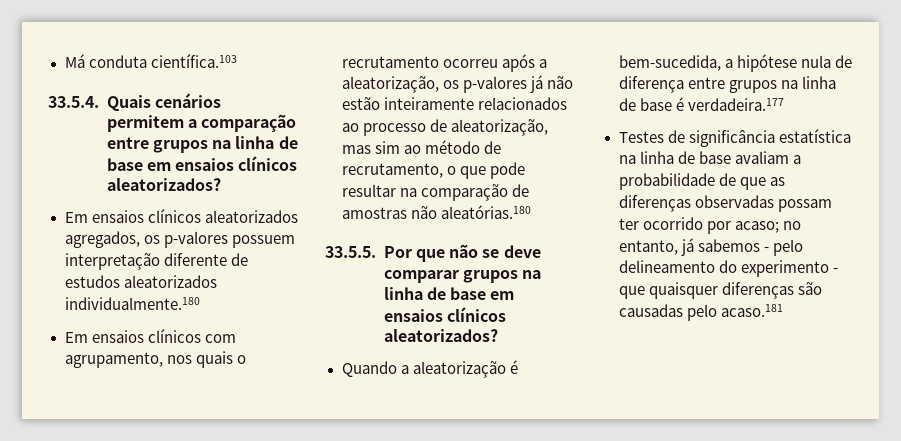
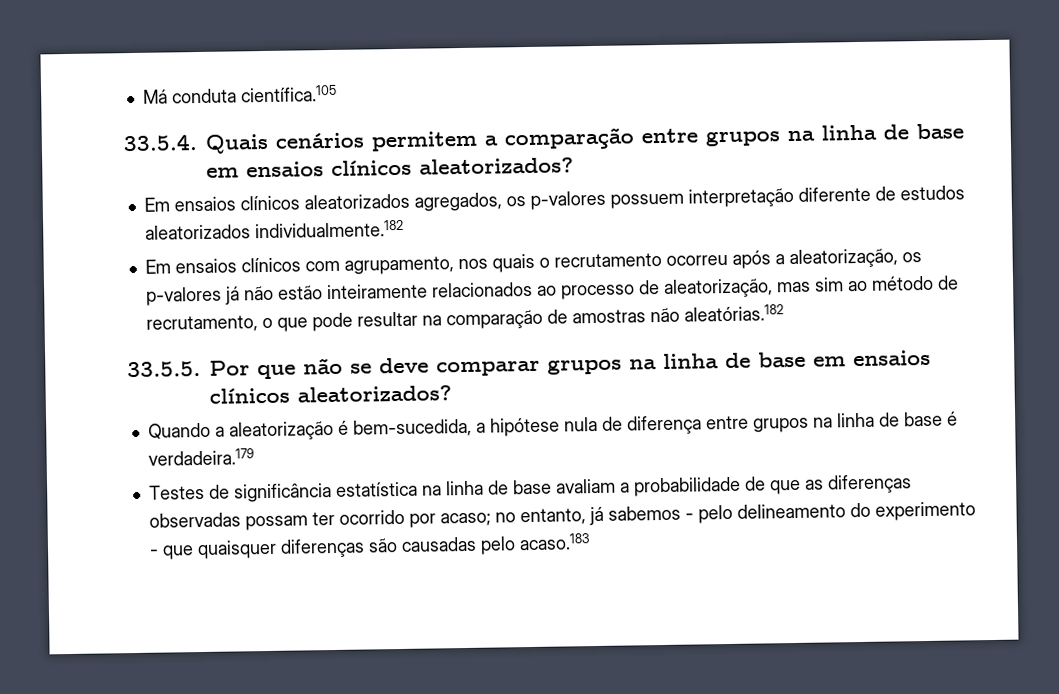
[150,54,237,68] científica.103 -> [240,84,337,103] científica.105
[64,297,200,310] individualmente.180 -> [254,219,404,239] individualmente.182
[440,205,531,219] aleatórias.180 -> [683,304,784,322] aleatórias.182
[687,98,784,111] verdadeira.177 -> [147,448,254,466] verdadeira.179
[720,304,783,317] acaso.181 -> [518,533,590,551] acaso.183

